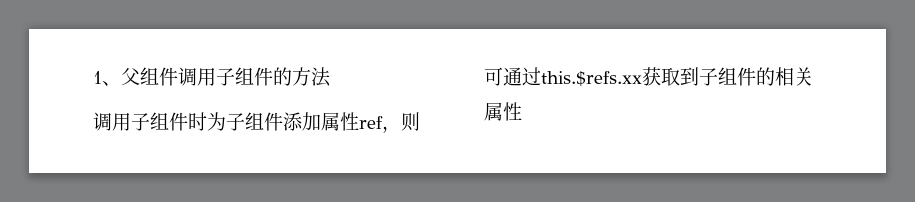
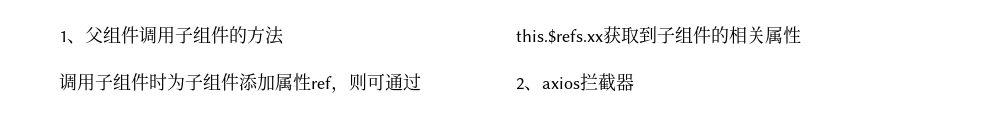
(522, 111) none -> [516,73,634,92] // 2、axios拦截器

